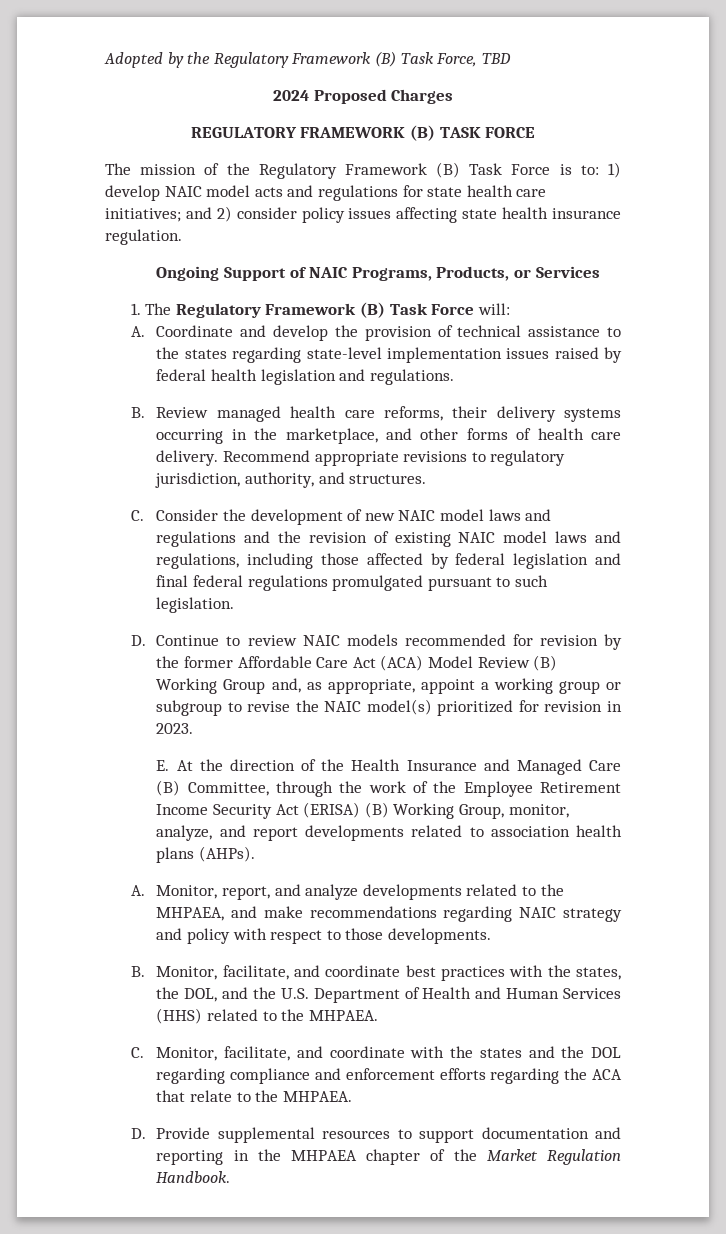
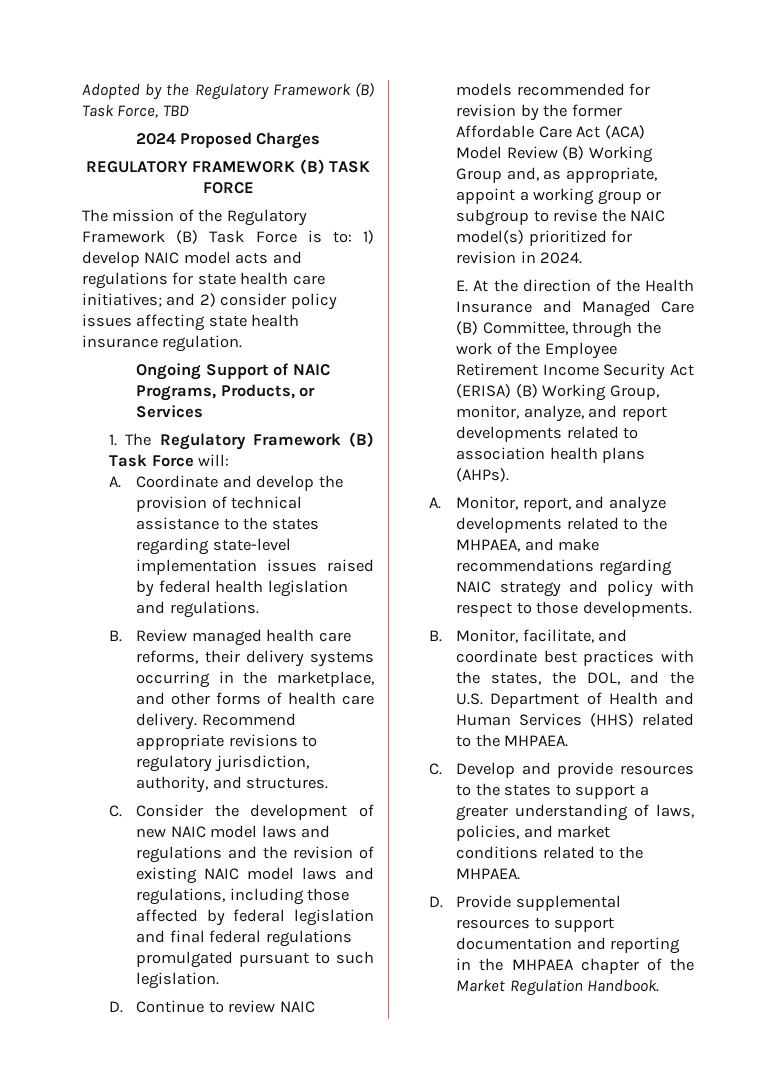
[156,723,194,734] 2023. -> [540,252,583,264] 2024.
[156,1046,621,1061] [156,1068,622,1084] [156,1090,232,1102] Monitor, facilitate, and coordinate with the states and the DOL regarding compliance and enforcement efforts regarding the ACA that relate -> [456,762,694,778] [456,783,649,799] [456,804,694,821] [456,825,611,841] [456,846,595,859] Develop and provide resources to the states to support a greater understanding of laws, policies, and market conditions related

